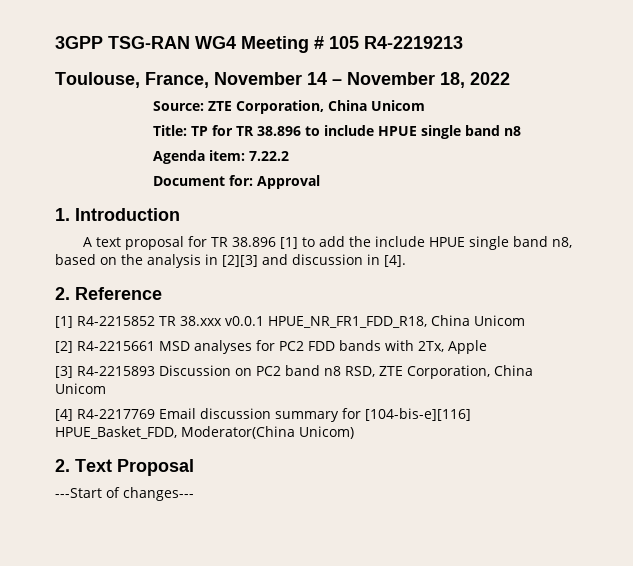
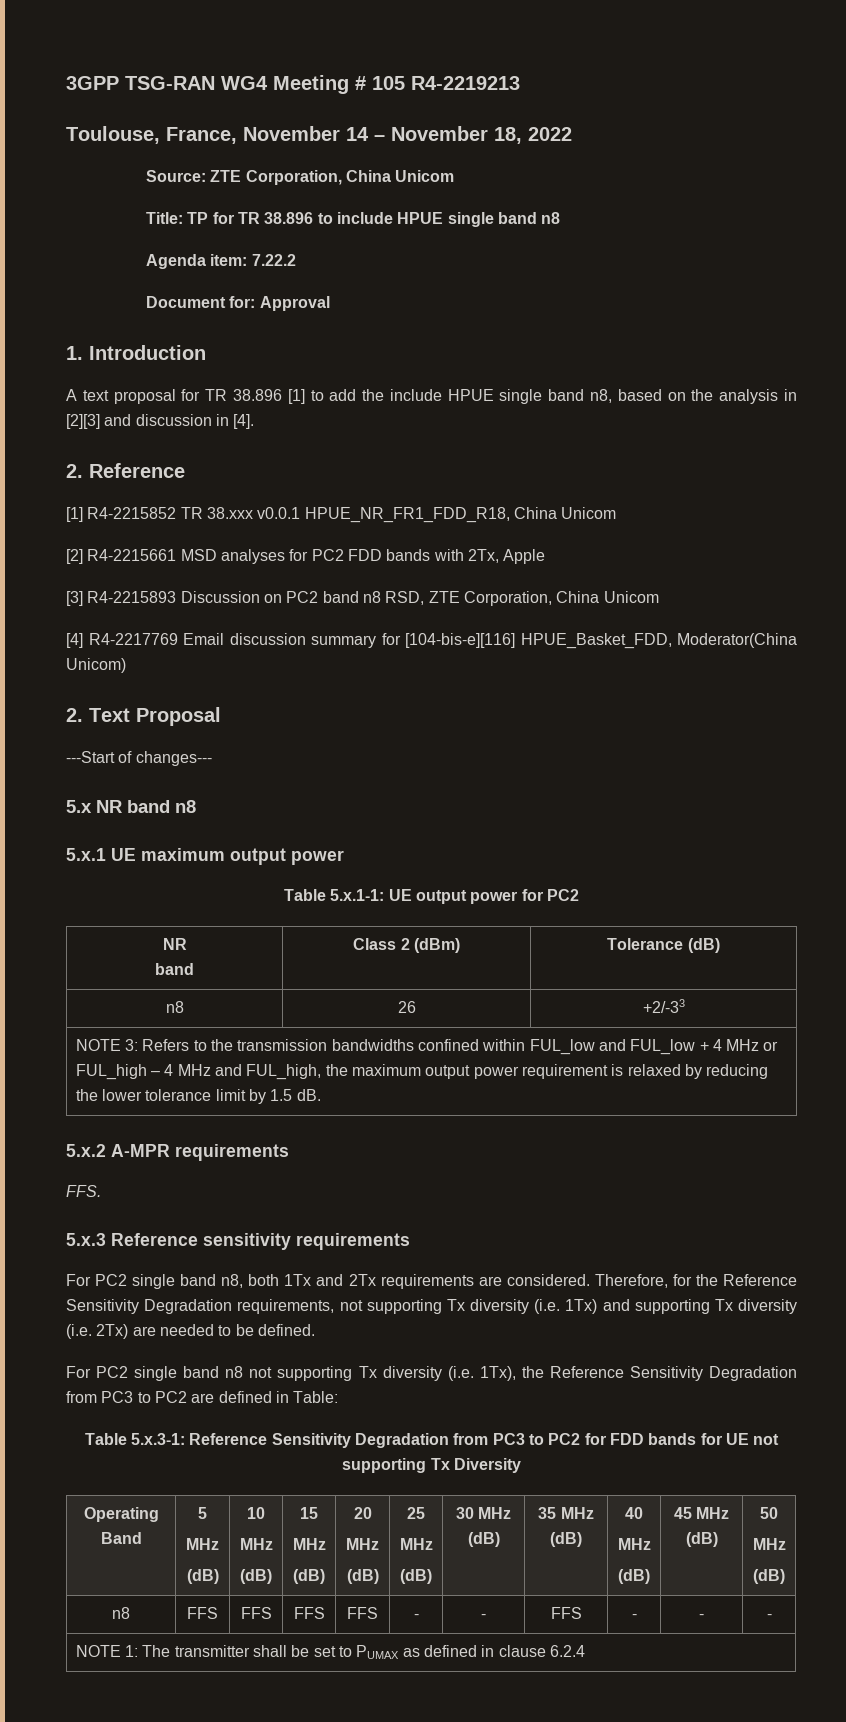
(194, 494) none -> [66,800,196,813] [66,848,344,865] [284,889,579,904] [162,938,187,950] [155,963,194,975] [353,938,460,953] [607,938,720,953] [165,1001,184,1013] [397,1001,416,1013] [642,999,685,1013] [75,1039,779,1055] [75,1064,769,1080] [75,1089,321,1104] [66,1144,289,1161] [66,1185,101,1197] [66,1233,410,1250] [66,1274,798,1289] [66,1299,797,1314] [66,1324,315,1339] [66,1366,797,1381] [66,1391,339,1403] [84,1433,780,1448] [342,1458,521,1473] [83,1507,159,1522] [100,1532,142,1544] [198,1507,207,1519] [186,1538,219,1550] [186,1569,219,1584] [247,1507,265,1519] [239,1538,273,1550] [240,1569,272,1584] [300,1507,318,1519] [292,1538,326,1550] [293,1569,325,1584] [353,1507,372,1519] [346,1538,379,1550] [346,1569,379,1584] [407,1507,425,1519] [399,1538,433,1550] [400,1569,432,1584] [455,1507,512,1519] [467,1532,500,1547] [538,1507,594,1519] [550,1532,582,1547] [625,1507,643,1519] [617,1538,651,1550] [618,1569,650,1584] [673,1507,730,1519] [685,1532,718,1547] [760,1507,778,1519] [752,1538,786,1550] [753,1569,785,1584] [112,1607,130,1619] [187,1607,218,1619] [240,1607,272,1619] [293,1607,325,1619] [347,1607,378,1619] [413,1614,419,1619] [481,1614,486,1619] [550,1607,582,1619] [631,1614,637,1619] [699,1614,704,1619] [766,1614,772,1619] [75,1645,585,1659] // 5.x NR band n8 // 5.x.1 UE maximum output power // Table 5.x.1-1: UE output power for PC2 // NR // band | Class 2 (dBm) | Tolerance (dB) // n8 | 26 | +2/-33 // NOTE 3: Refers to the transmission bandwidths confined within FUL_low and FUL_low + 4 MHz or FUL_high – 4 MHz and FUL_high, the maximum output power requirement is relaxed by reducing the lower tolerance limit by 1.5 dB. // 5.x.2 A-MPR requirements // FFS. // 5.x.3 Reference sensitivity requirements // For PC2 single band n8, both 1Tx and 2Tx requirements are considered. Therefore, for the Reference Sensitivity Degradation requirements, not supporting Tx diversity (i.e. 1Tx) and supporting Tx diversity (i.e. 2Tx) are needed to be defined. // For PC2 single band n8 not supporting Tx diversity (i.e. 1Tx), the Reference Sensitivity Degradation from PC3 to PC2 are defined in Table: // Table 5.x.3-1: Reference Sensitivity Degradation from PC3 to PC2 for FDD bands for UE not supporting Tx Diversity // Operating Band | 5 // MHz // (dB) | 10 // MHz // (dB) | 15 // MHz // (dB) | 20 // MHz // (dB) | 25 // MHz // (dB) | 30 MHz (dB) | 35 MHz (dB) | 40 // MHz // (dB) | 45 MHz (dB) | 50 // MHz // (dB) // n8 | FFS | FFS | FFS | FFS | - | - | FFS | - | - | - // NOTE 1: The transmitter shall be set to PUMAX as defined in clause 6.2.4

